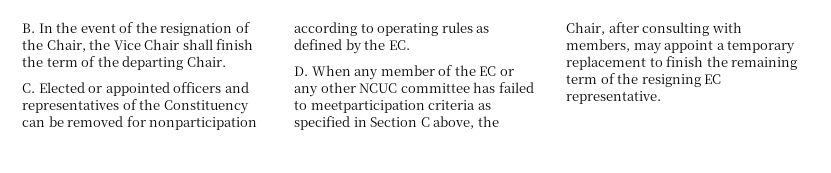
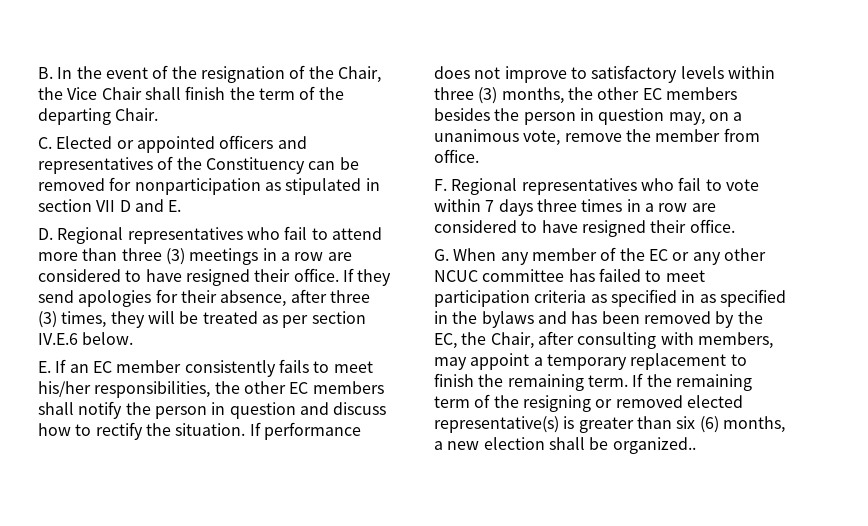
[294,22,490,36] [294,39,410,54] [294,66,308,76] according to operating rules as defined by the EC. // D. -> [264,178,380,195] [38,199,182,212] [38,226,382,244] [38,248,352,265] [38,268,392,286] [38,289,370,307] [38,311,366,328] [38,332,134,345] [38,359,373,377] [38,381,384,398] [38,401,387,419] [38,422,361,440] [434,65,775,83] [434,87,737,104] [434,108,743,125] [434,128,760,146] [434,149,479,163] [434,177,759,195] [434,199,716,216] [434,219,735,237] [434,249,449,261] as stipulated in section VII D and E. // D. Regional representatives who fail to attend more than three (3) meetings in a row are considered to have resigned their office. If they send apologies for their absence, after three (3) times, they will be treated as per section IV.E.6 below. // E. If an EC member consistently fails to meet his/her responsibilities, the other EC members shall notify the person in question and discuss how to rectify the situation. If performance does not improve to satisfactory levels within three (3) months, the other EC members besides the person in question may, on a unanimous vote, remove the member from office. // F. Regional representatives who fail to vote within 7 days three times in a row are considered to have resigned their office. // G.
[310,100,425,113] meetparticipation -> [665,270,705,282] [434,290,530,307] meet participation
[370,116,475,129] Section C above, -> [699,289,786,307] [434,311,763,328] [434,333,457,349] as specified in the bylaws and has been removed by the EC,
[566,73,722,87] [566,91,661,104] term of the resigning EC representative. -> [587,373,752,391] [434,394,743,412] [434,416,785,433] [434,437,696,454] term. If the remaining term of the resigning or removed elected representative(s) is greater than six (6) months, a new election shall be organized..

